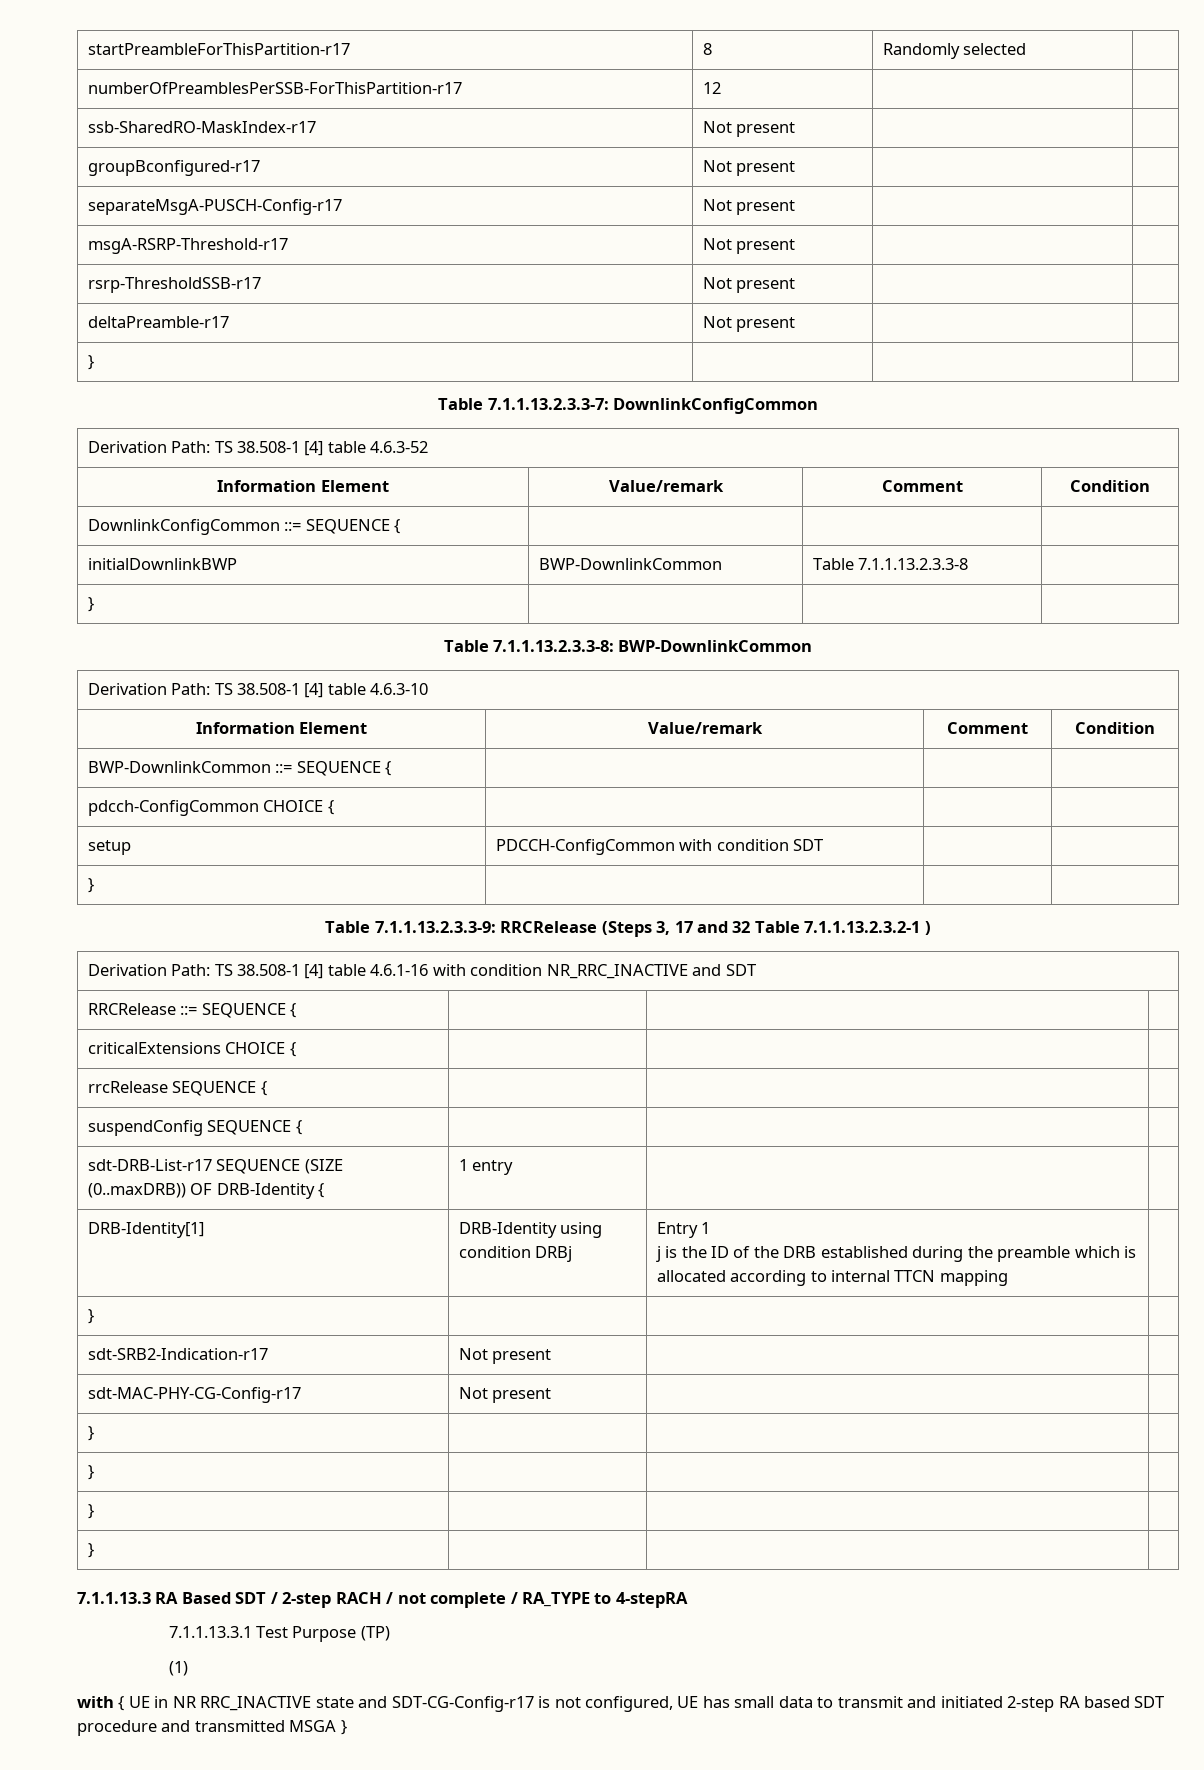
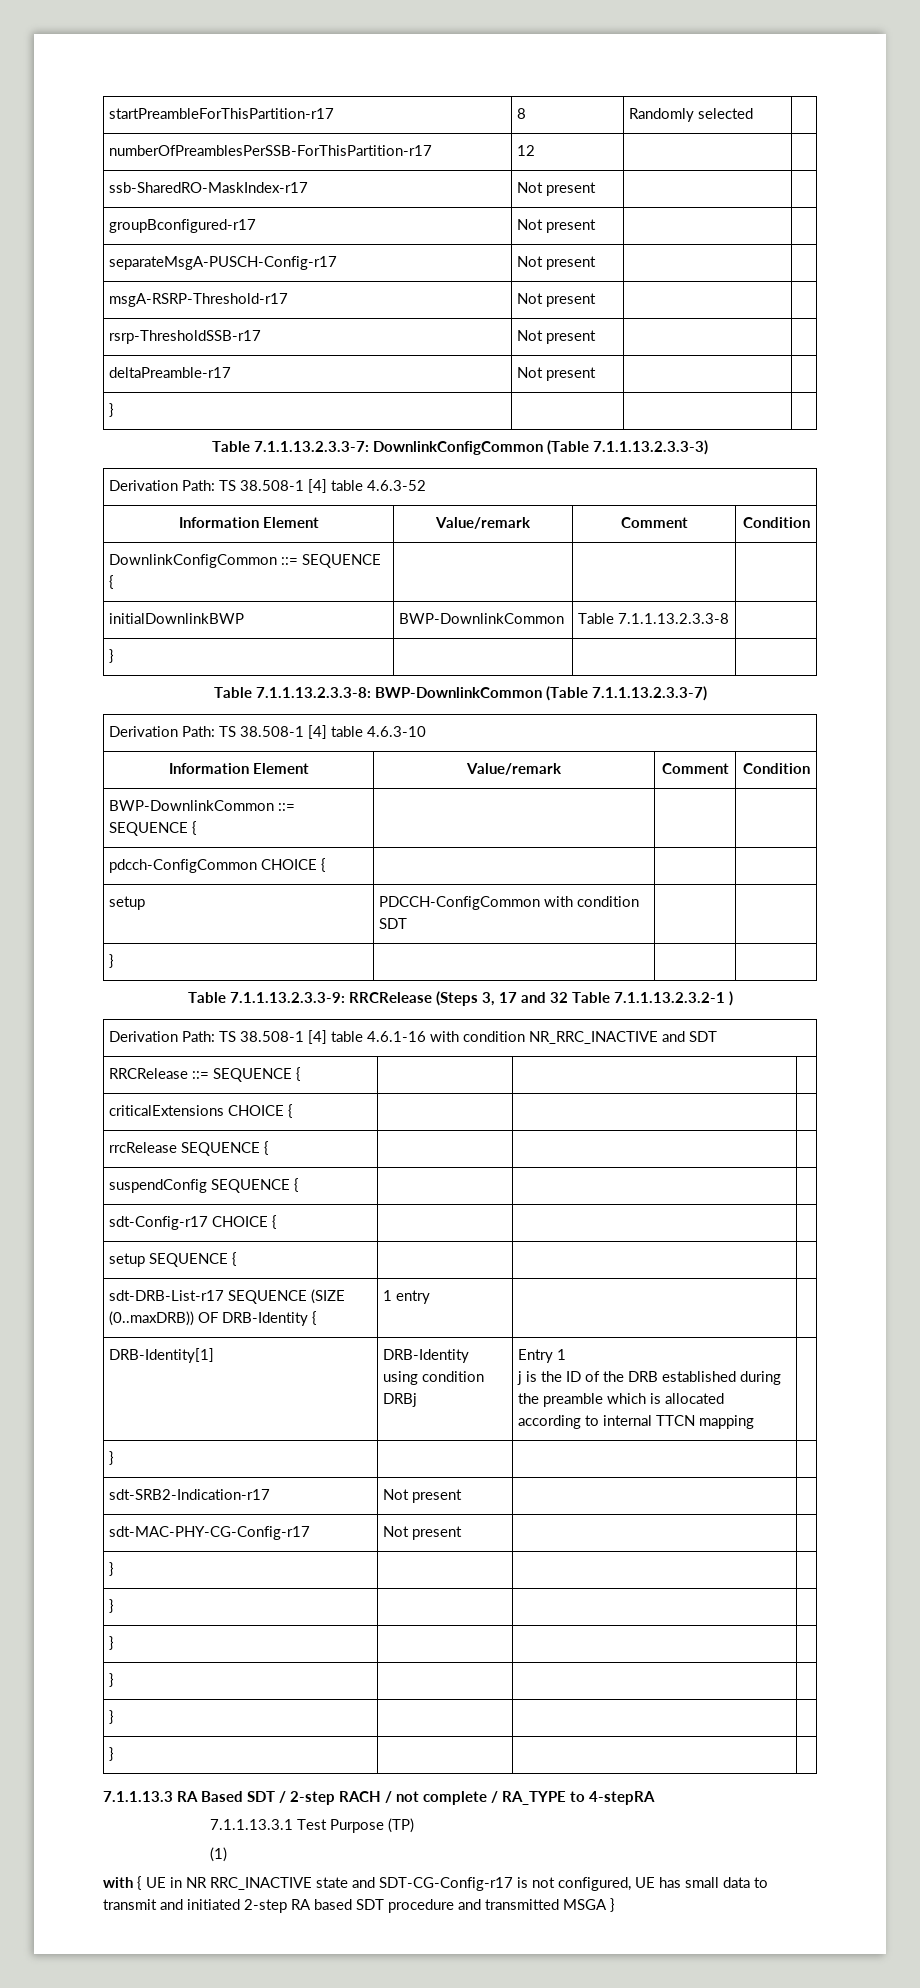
(818, 406) none -> [547,440,708,455] (Table 7.1.1.13.2.3.3-3)
(813, 646) none -> [545,686,707,701] (Table 7.1.1.13.2.3.3-7)
(302, 1127) none -> [109,1215,278,1230] [109,1252,238,1267] // sdt-Config-r17 CHOICE { | | | // setup SEQUENCE { | | |
(94, 1550) none -> [109,1710,115,1724] [109,1747,115,1761] // } | | | // } | | |

